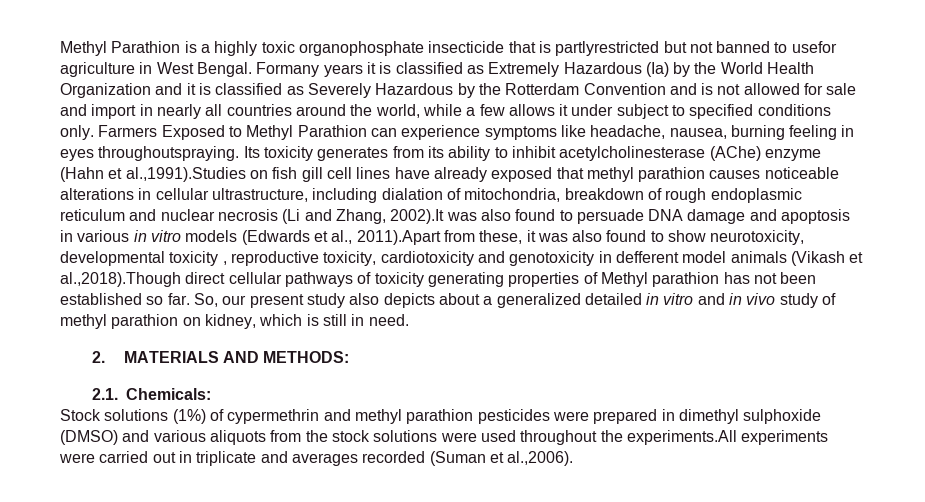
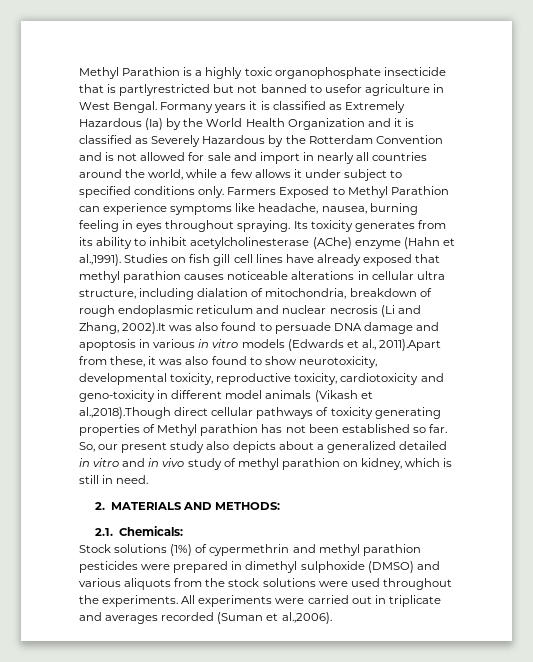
[98,146,240,161] throughoutspraying. -> [165,220,291,232] throughout spraying.
[125,167,246,182] al.,1991).Studies -> [79,254,169,266] al.,1991). Studies
[211,188,308,202] ultrastructure, -> [416,271,445,280] [79,289,136,299] ultra structure,
[169,251,227,266] toxicity , -> [170,373,214,385] toxicity,
[509,251,679,266] genotoxicity in defferent -> [79,390,223,402] geno-toxicity in different
[626,430,737,445] experiments.All -> [102,595,196,607] experiments. All

